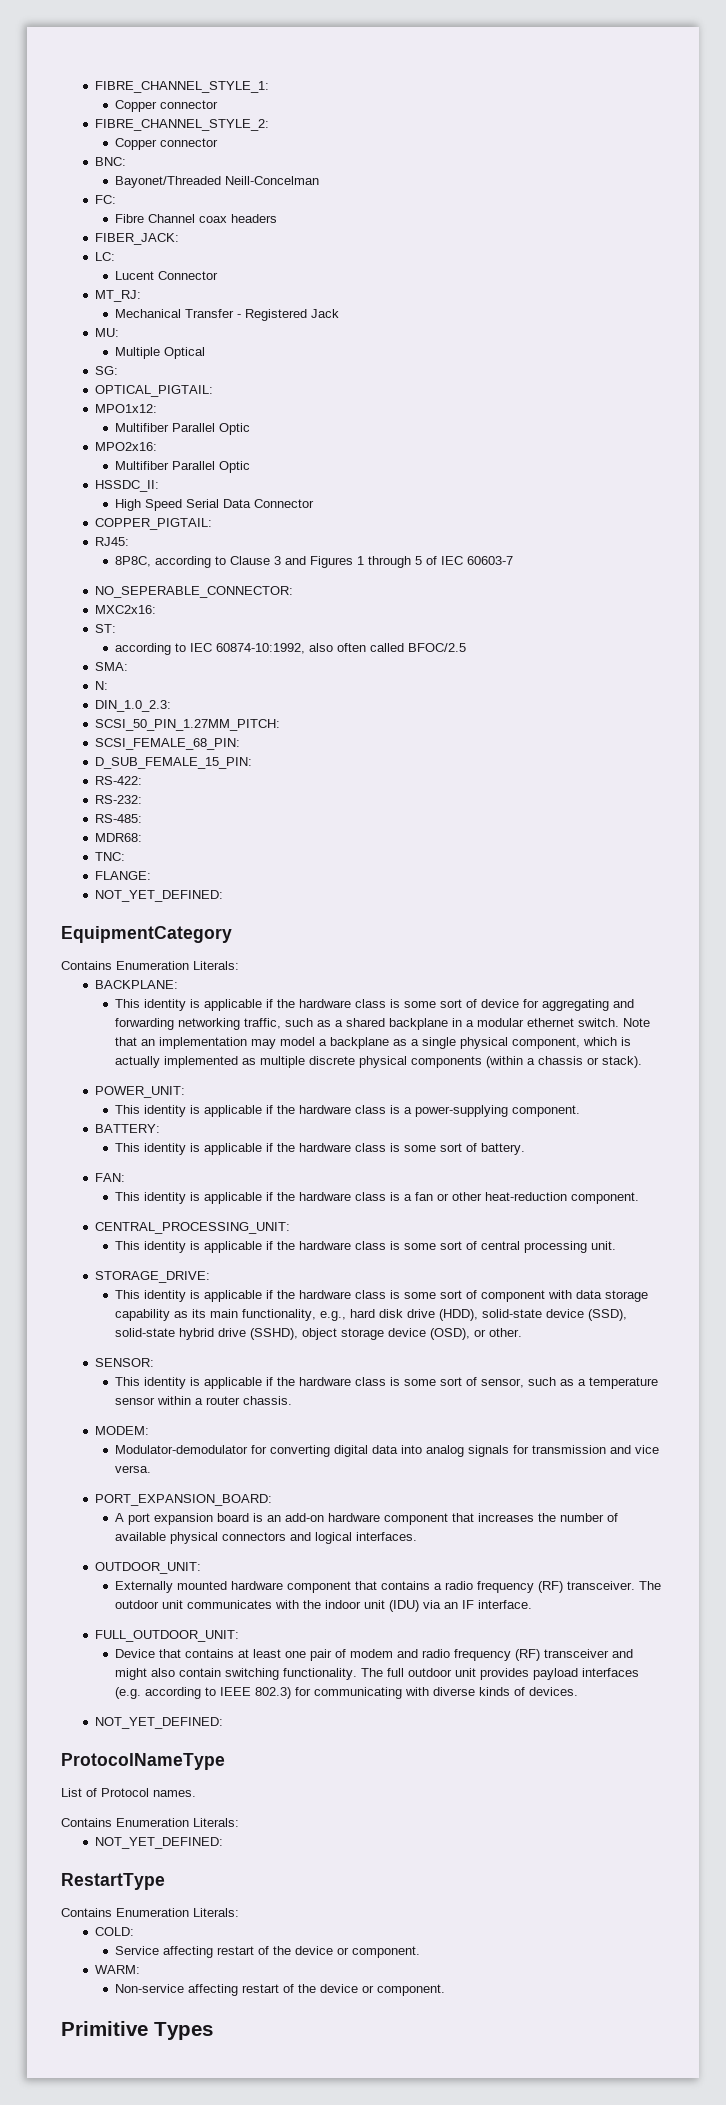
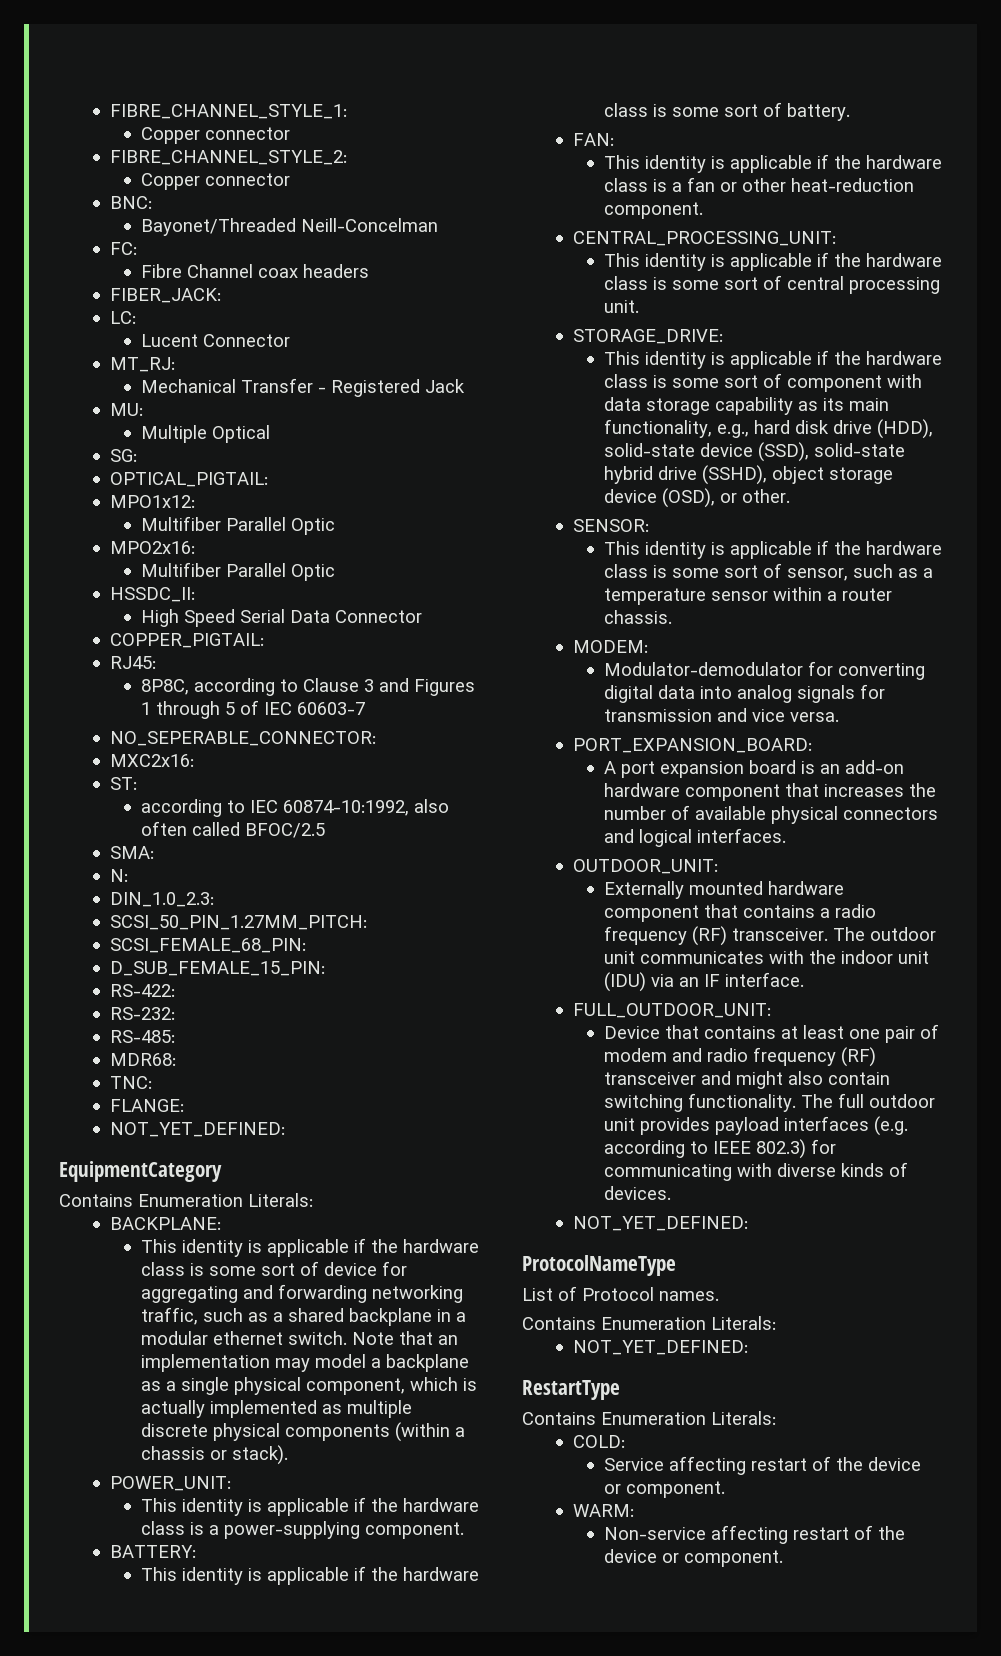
[61,2021,213,2040] // Primitive Types -> (783, 1558) none

